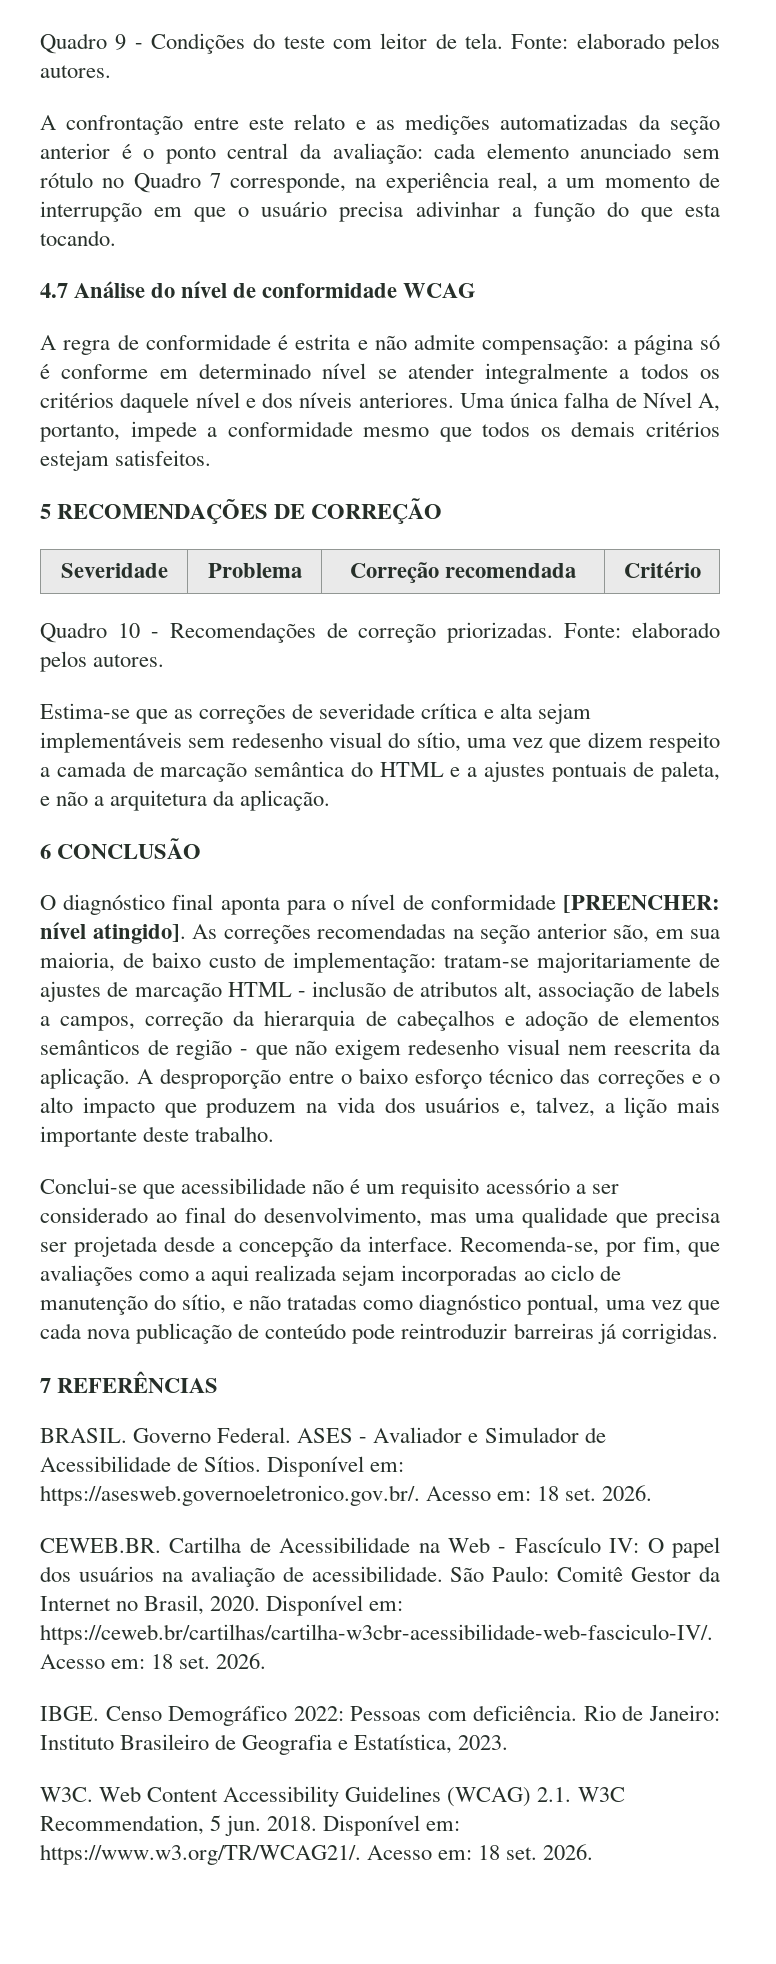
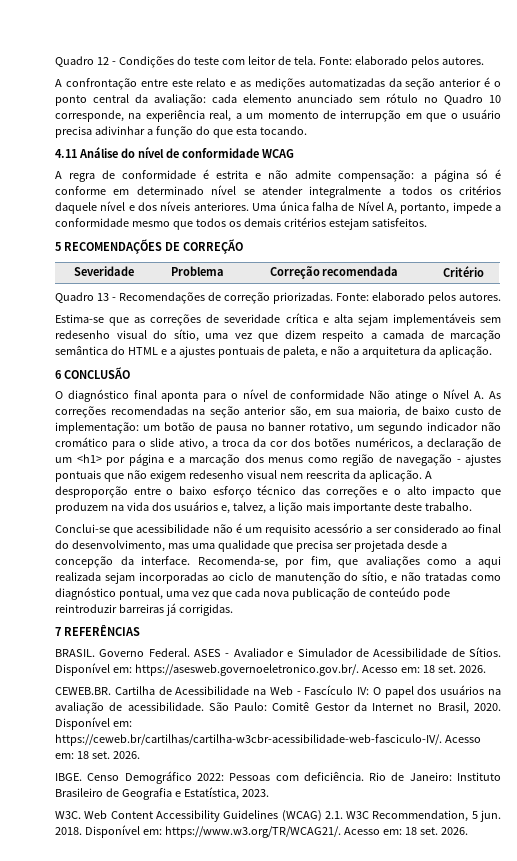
[40,33,127,54] Quadro 9 -> [55,56,109,67] Quadro 12
[209,173,221,188] 7 -> [489,95,502,103] 10
[40,283,68,298] 4.7 -> [55,149,77,158] 4.11
[117,623,140,638] 10 -> [96,293,109,301] 13
[563,895,720,913] [40,922,186,944] [PREENCHER: nível atingido]. -> [369,389,485,402] Não atinge o Nível A.
[444,952,720,973] [40,981,720,1002] [40,1010,721,1031] [40,1039,248,1060] tratam-se majoritariamente de ajustes de marcação HTML - inclusão de atributos alt, associação de labels a campos, correção da hierarquia de cabeçalhos e adoção de elementos semânticos de região - -> [142,422,502,434] [55,437,502,450] [55,453,501,466] [55,470,101,482] um botão de pausa no banner rotativo, um segundo indicador não cromático para o slide ativo, a troca da cor dos botões numéricos, a declaração de um <h1> por página e a marcação dos menus como região de navegação - ajustes pontuais

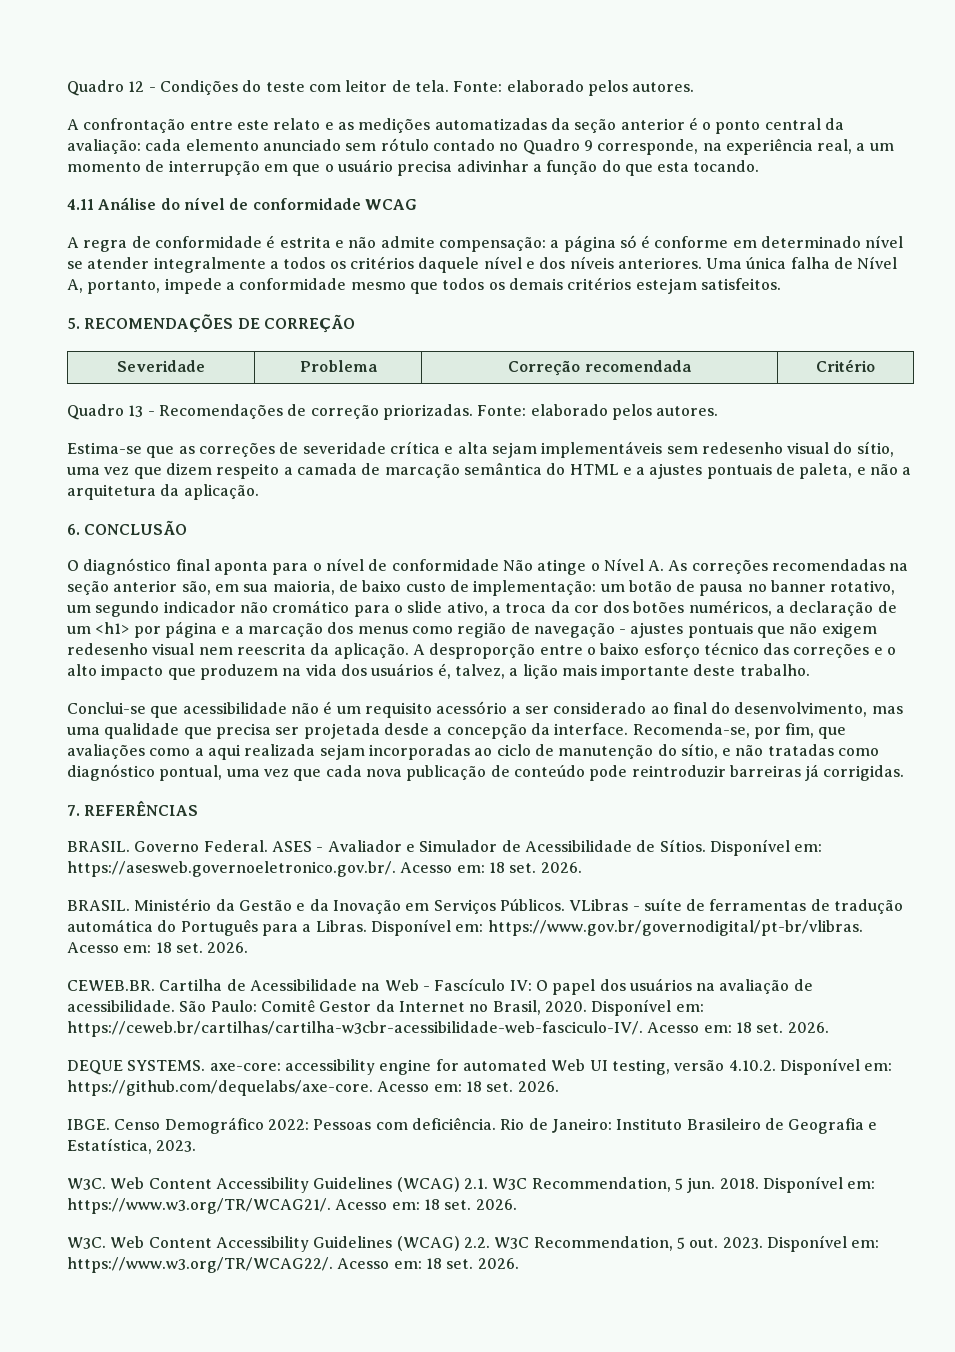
(419, 98) none -> [432,139,495,151] contado
[489,95,502,103] 10 -> [583,140,593,151] 9
[55,242,61,251] 5 -> [67,318,80,329] 5.
[55,370,62,379] 6 -> [67,524,80,535] 6.
[220,505,230,514] e, -> [437,663,451,679] é,
[55,627,61,636] 7 -> [67,805,80,816] 7.
(486, 669) none -> [67,898,904,914] [67,919,863,936] [67,942,249,953] // BRASIL. Ministério da Gestão e da Inovação em Serviços Públicos. VLibras - suíte de ferramentas de tradução automática do Português para a Libras. Disponível em: https://www.gov.br/governodigital/pt-br/vlibras. Acesso em: 18 set. 2026.
(140, 755) none -> [67,1058,893,1075] [67,1080,559,1096] // DEQUE SYSTEMS. axe-core: accessibility engine for automated Web UI testing, versão 4.10.2. Disponível em: https://github.com/dequelabs/axe-core. Acesso em: 18 set. 2026.
(468, 831) none -> [67,1235,880,1252] [67,1257,519,1273] // W3C. Web Content Accessibility Guidelines (WCAG) 2.2. W3C Recommendation, 5 out. 2023. Disponível em: https://www.w3.org/TR/WCAG22/. Acesso em: 18 set. 2026.

